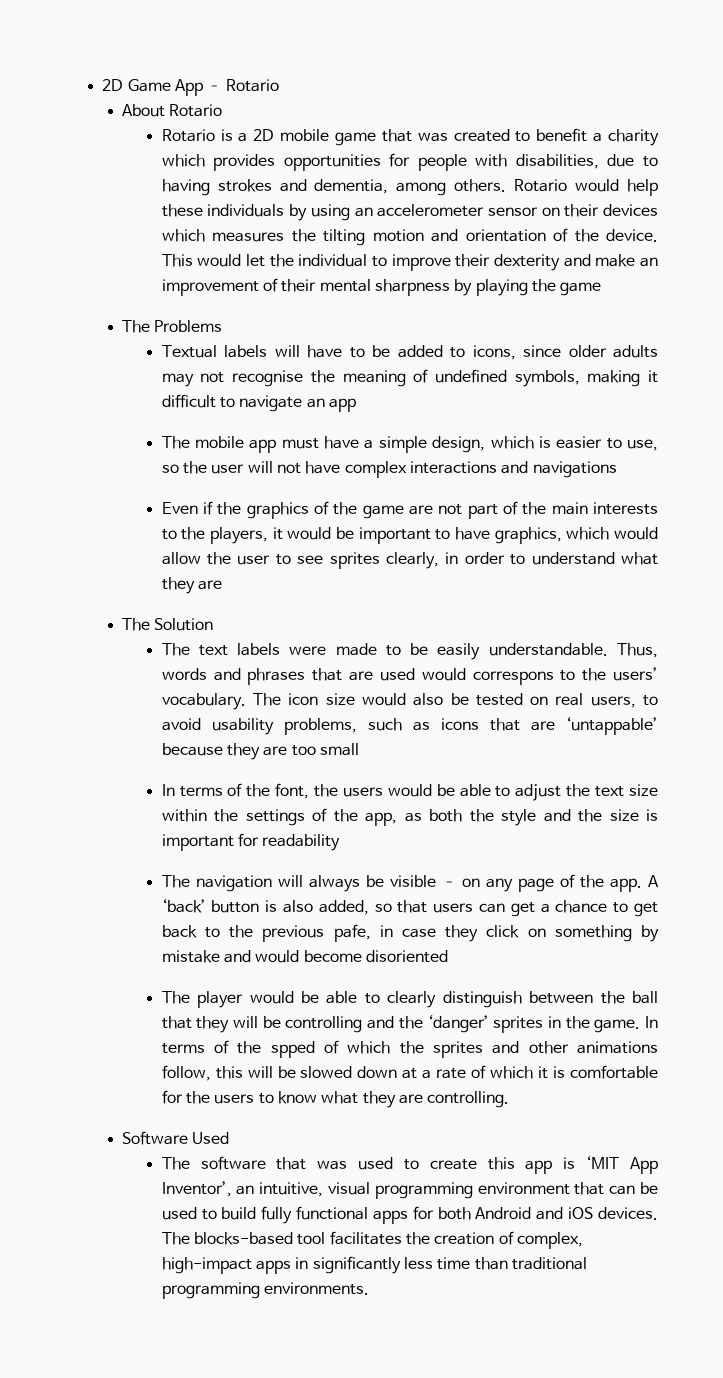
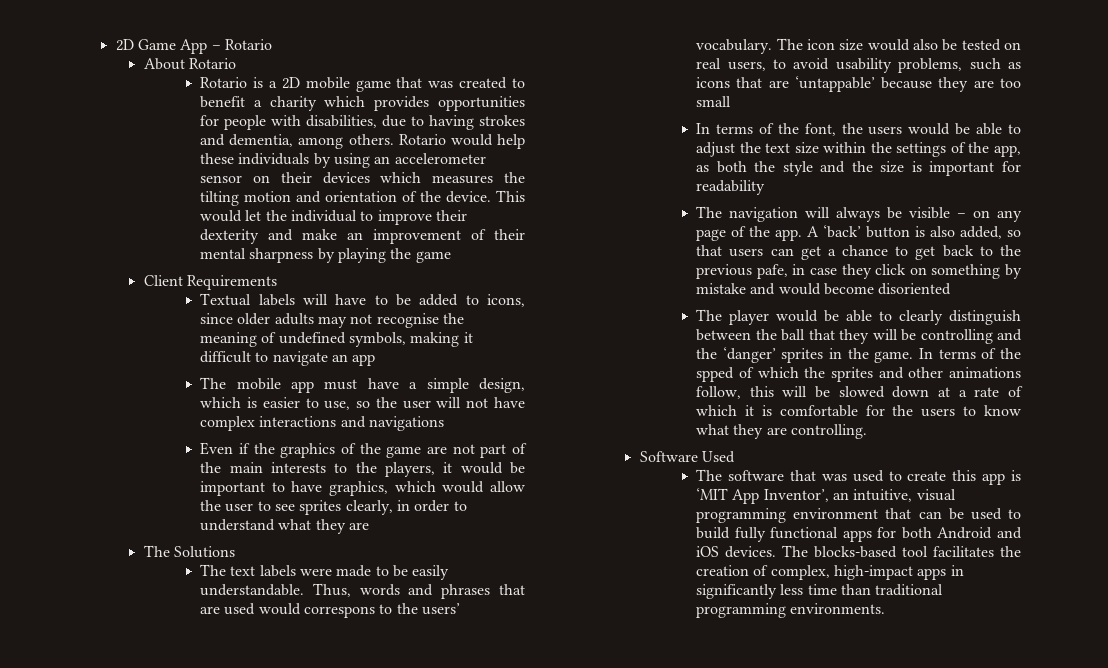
[122,320,223,333] The Problems -> [143,275,278,290] Client Requirements
[154,618,214,631] Solution -> [174,546,236,558] Solutions

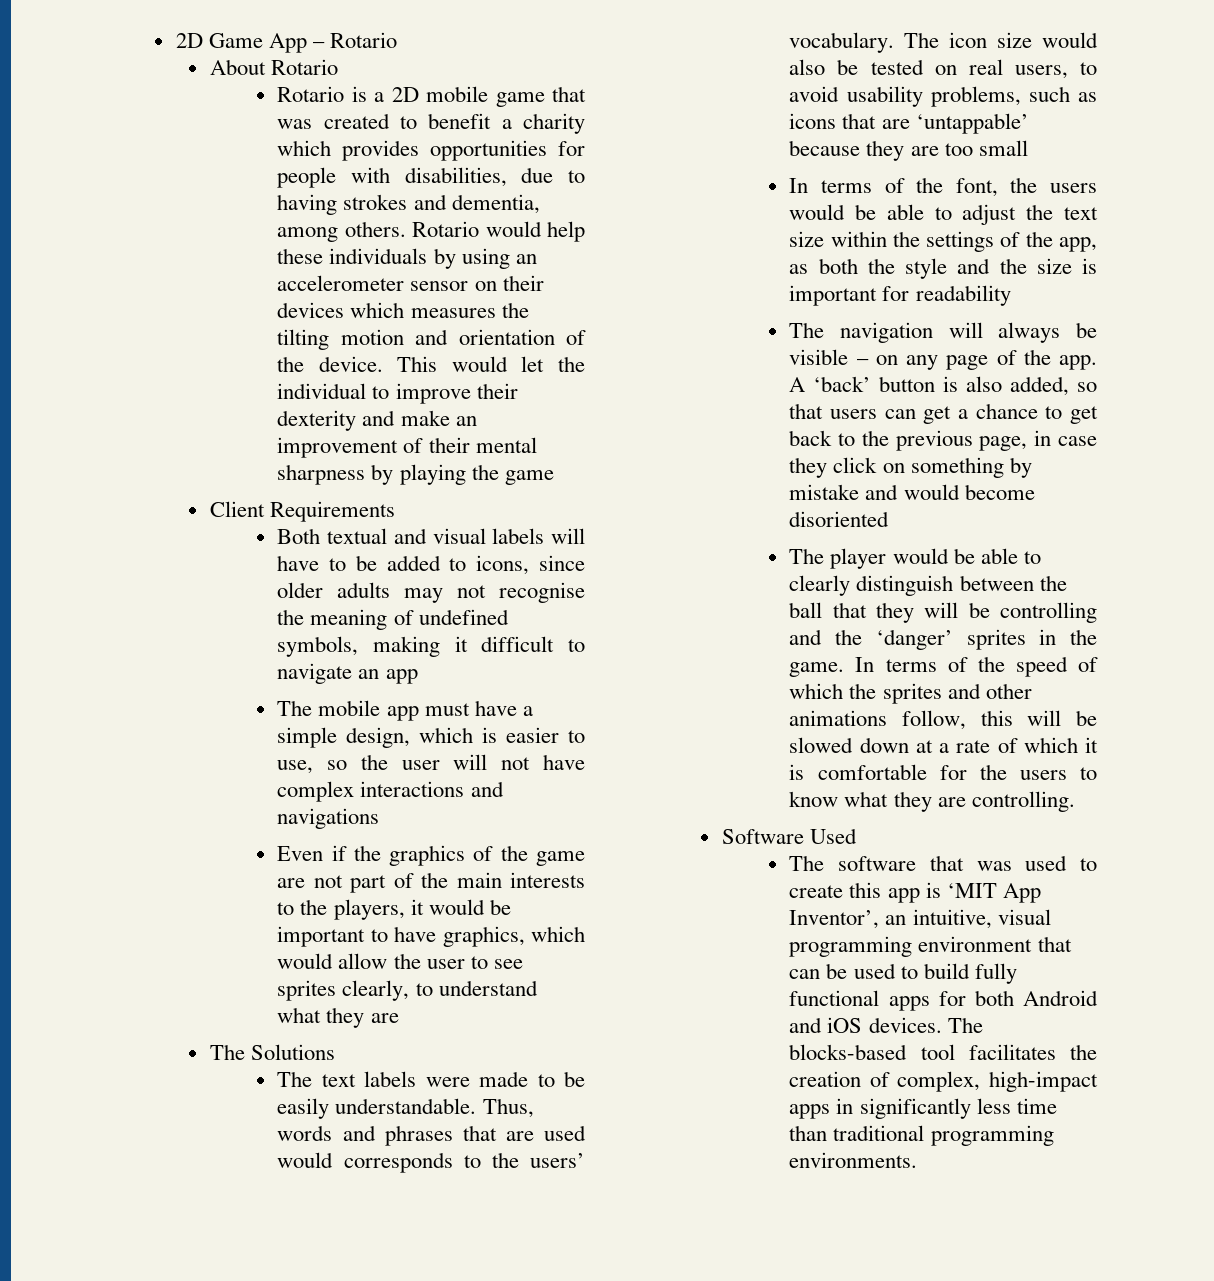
[200,293,252,306] Textual -> [277,528,486,544] Both textual and visual
[397,500,450,512] in order -> (410, 990) none
[304,606,376,618] correspons -> [343,1152,453,1173] corresponds
[756,264,788,279] pafe, -> [979,436,1028,451] page,
[696,367,735,382] spped -> [1015,656,1068,677] speed

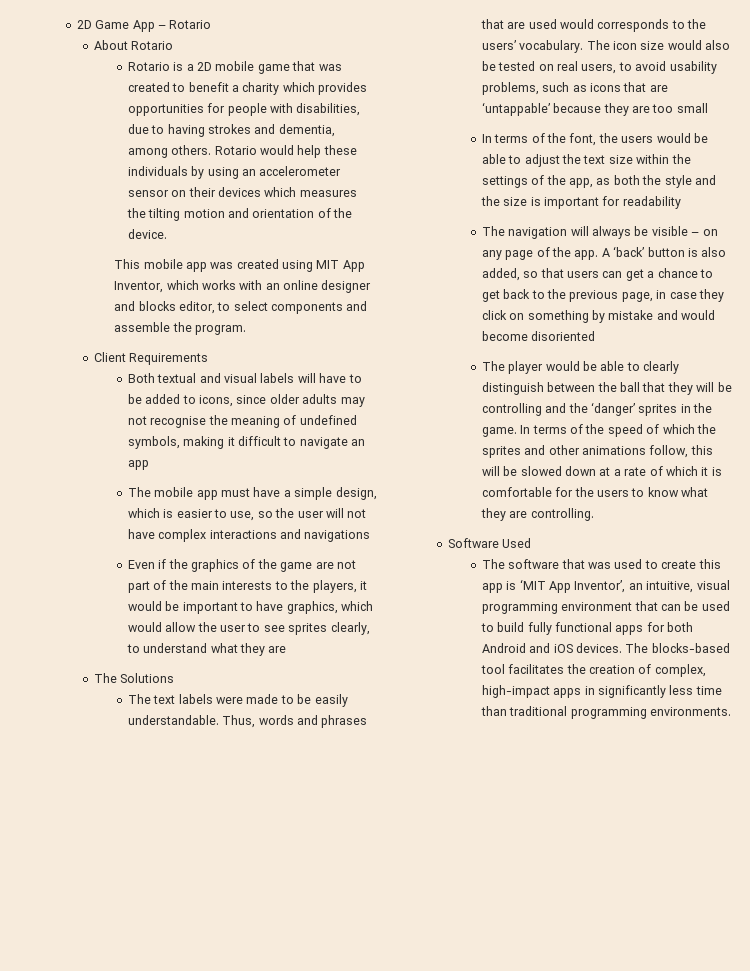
[397,356,585,372] [277,383,518,404] [277,410,477,431] [277,437,537,458] [277,464,554,485] This would let the individual to improve their dexterity and make an improvement of their mental sharpness by playing the game -> [114,259,365,272] [114,280,372,293] [114,301,368,314] [114,322,246,335] // This mobile app was created using MIT App Inventor, which works with an online designer and blocks editor, to select components and assemble the program.

